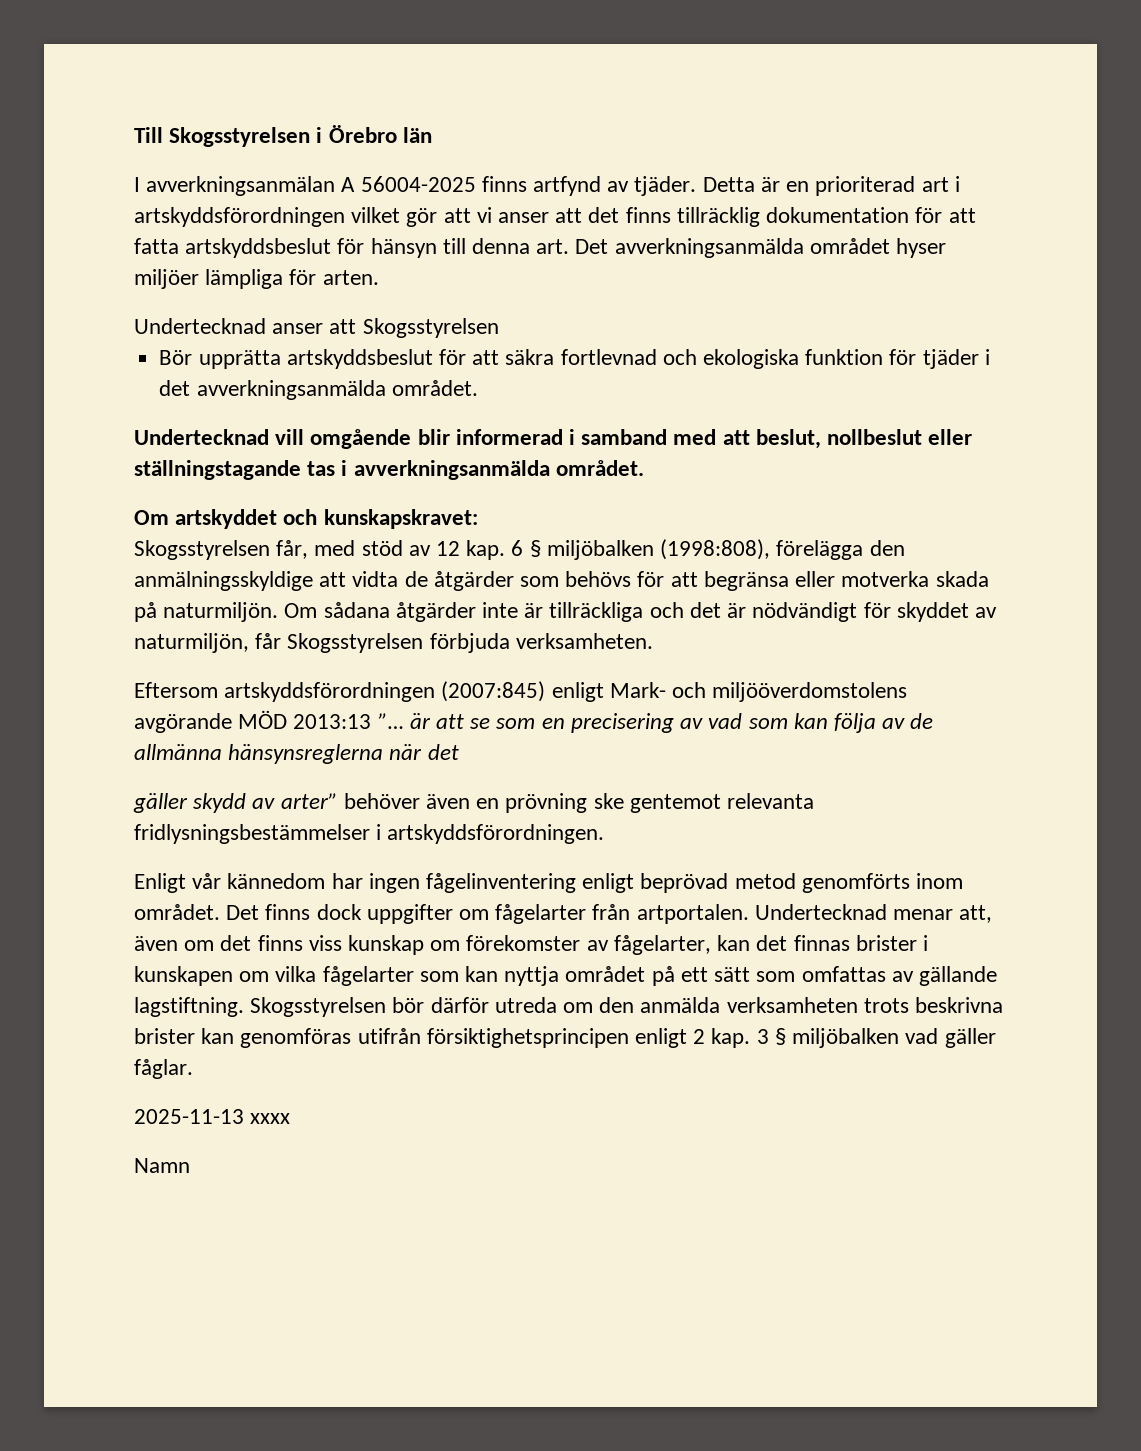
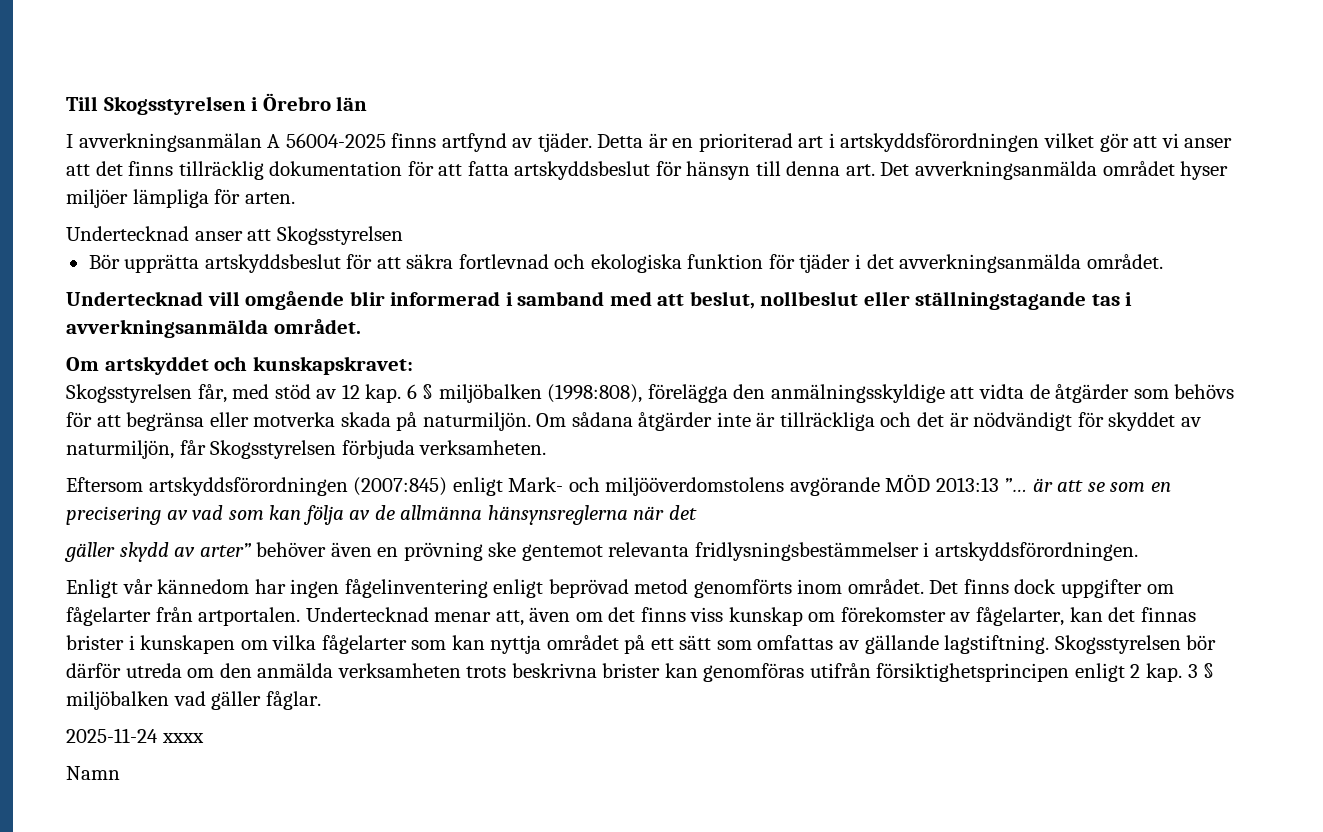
[134,1109,244,1124] 2025-11-13 -> [66,728,158,743] 2025-11-24

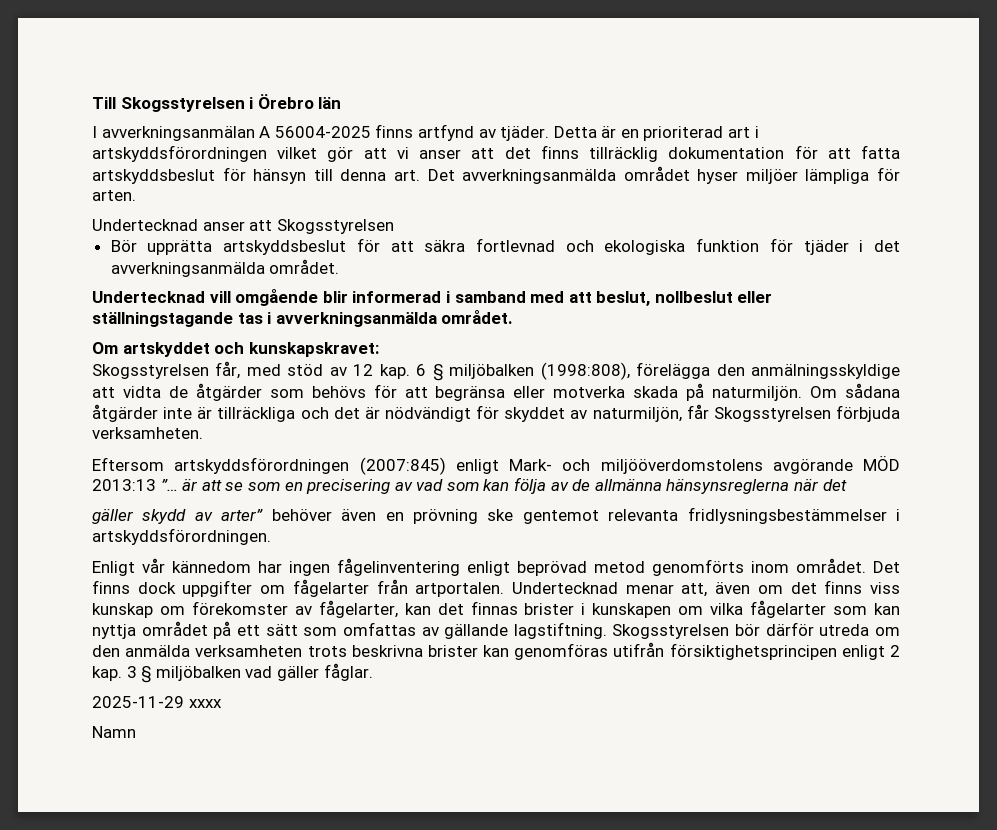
[66,728,158,743] 2025-11-24 -> [92,696,184,708] 2025-11-29

